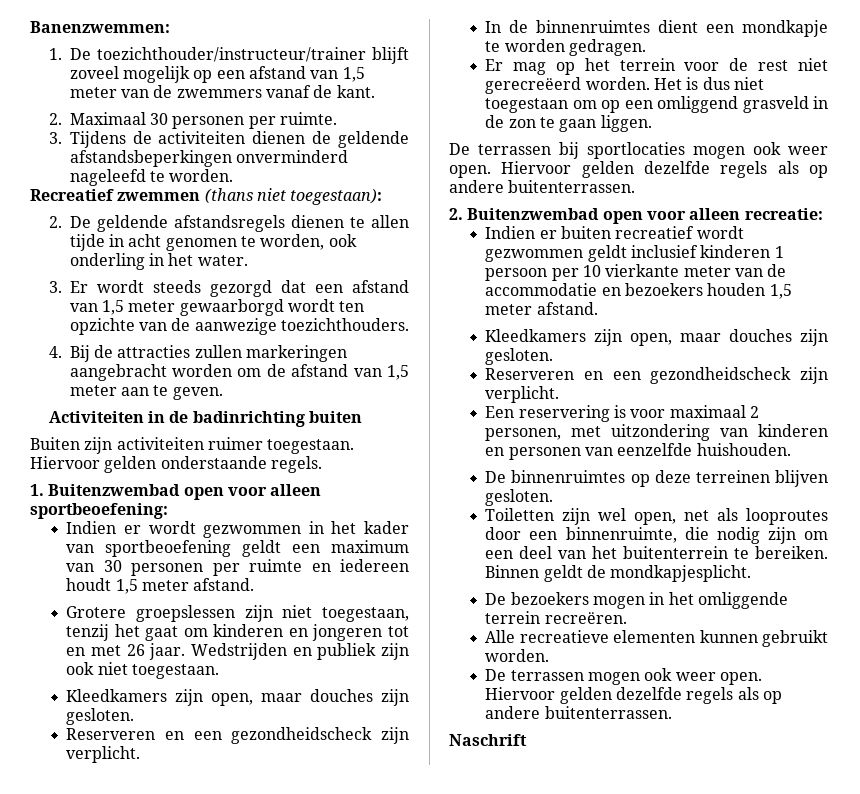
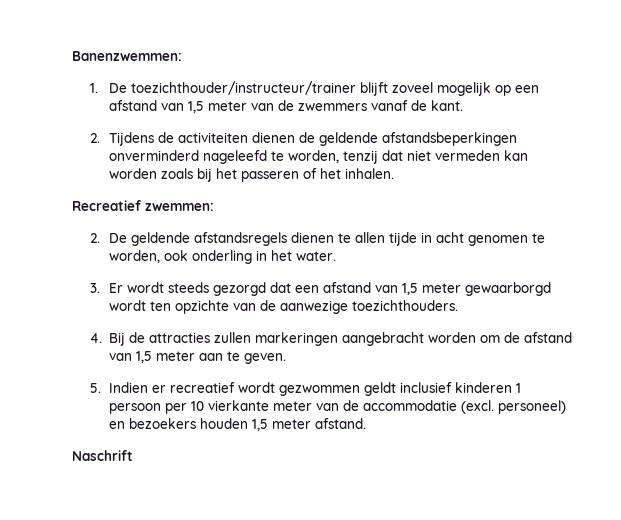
[69,112,337,129] [48,132,62,144] Maximaal 30 personen per ruimte. // 3. -> (101, 138) none
[169,169,234,182] [30,188,383,205] worden. // Recreatief zwemmen (thans niet toegestaan): -> [287,150,528,164] [108,168,394,182] [72,200,214,211] worden, tenzij dat niet vermeden kan worden zoals bij het passeren of het inhalen. // Recreatief zwemmen:
[48,411,362,427] [30,437,355,454] [30,456,322,473] [30,484,322,500] [30,503,168,519] [66,521,409,538] [66,540,409,557] [66,559,410,576] [66,578,255,594] [66,605,409,622] [66,624,409,641] [66,643,409,660] [66,662,219,679] [66,689,409,706] [66,708,135,725] [66,727,409,744] [66,746,141,763] [485,20,828,37] [485,39,646,56] [485,58,828,75] [485,77,764,94] [485,96,828,113] [485,115,652,132] [449,142,828,159] [449,161,828,178] [449,180,636,193] [449,208,823,224] [485,226,611,239] Activiteiten in de badinrichting buiten // Buiten zijn activiteiten ruimer toegestaan. Hiervoor gelden onderstaande regels. // 1. Buitenzwembad open voor alleen sportbeoefening: // Indien er wordt gezwommen in het kader van sportbeoefening geldt een maximum van 30 personen per ruimte en iedereen houdt 1,5 meter afstand. // Grotere groepslessen zijn niet toegestaan, tenzij het gaat om kinderen en jongeren tot en met 26 jaar. Wedstrijden en publiek zijn ook niet toegestaan. // Kleedkamers zijn open, maar douches zijn gesloten. // Reserveren en een gezondheidscheck zijn verplicht. // In de binnenruimtes dient een mondkapje te worden gedragen. // Er mag op het terrein voor de rest niet gerecreëerd worden. Het is dus niet toegestaan om op een omliggend grasveld in de zon te gaan liggen. // De terrassen bij sportlocaties mogen ook weer open. Hiervoor gelden dezelfde regels als op andere buitenterrassen. // 2. Buitenzwembad open voor alleen recreatie: // Indien er buiten -> [90,382,166,393] 5. Indien er
(598, 289) none -> [460,400,566,414] (excl. personeel)
[485,329,828,346] [485,348,554,365] [485,367,828,384] [485,386,560,403] [485,405,759,422] [485,424,828,441] [485,443,791,460] [485,470,828,487] [485,489,554,506] [485,508,828,525] [485,527,828,544] [485,546,828,559] [485,565,752,582] [485,592,788,609] [485,611,627,624] [485,630,828,647] [485,649,550,662] [485,668,762,685] [485,687,782,704] [485,706,672,719] // Kleedkamers zijn open, maar douches zijn gesloten. // Reserveren en een gezondheidscheck zijn verplicht. // Een reservering is voor maximaal 2 personen, met uitzondering van kinderen en personen van eenzelfde huishouden. // De binnenruimtes op deze terreinen blijven gesloten. // Toiletten zijn wel open, net als looproutes door een binnenruimte, die nodig zijn om een deel van het buitenterrein te bereiken. Binnen geldt de mondkapjesplicht. // De bezoekers mogen in het omliggende terrein recreëren. // Alle recreatieve elementen kunnen gebruikt worden. // De terrassen mogen ook weer open. Hiervoor gelden dezelfde regels als op andere buitenterrassen. -> (366, 423) none

